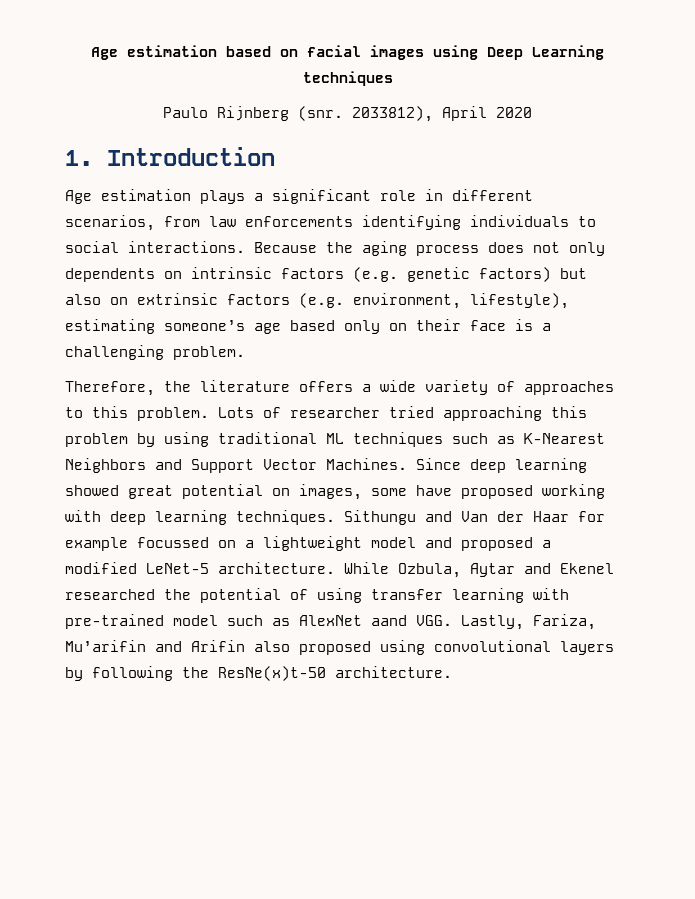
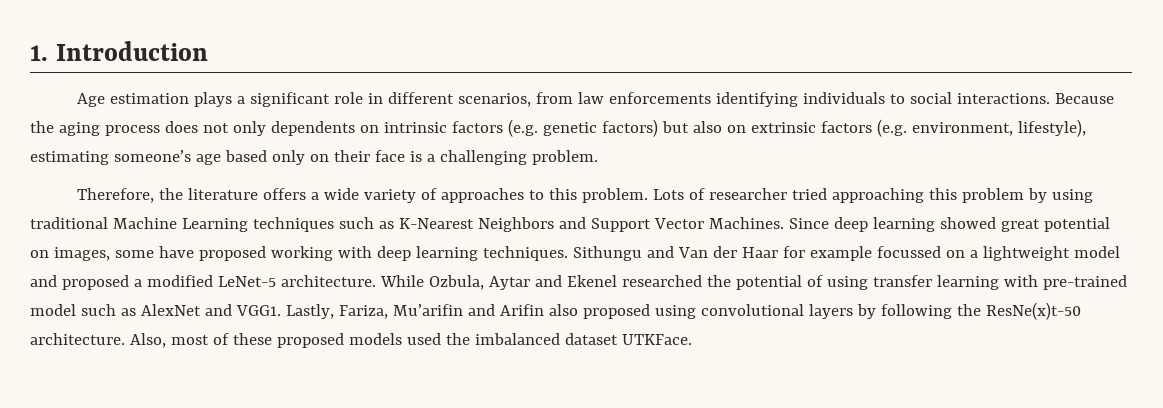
[91,45,604,60] [302,71,393,86] [163,106,532,122] Age estimation based on facial images using Deep Learning techniques // Paulo Rijnberg (snr. 2033812), April 2020 // -> (30, 53) none
[326,433,344,444] ML -> [112,217,248,232] Machine Learning
[371,615,452,626] aand VGG. -> [204,304,281,316] and VGG1.
(452, 672) none -> [129,333,692,348] Also, most of these proposed models used the imbalanced dataset UTKFace.

